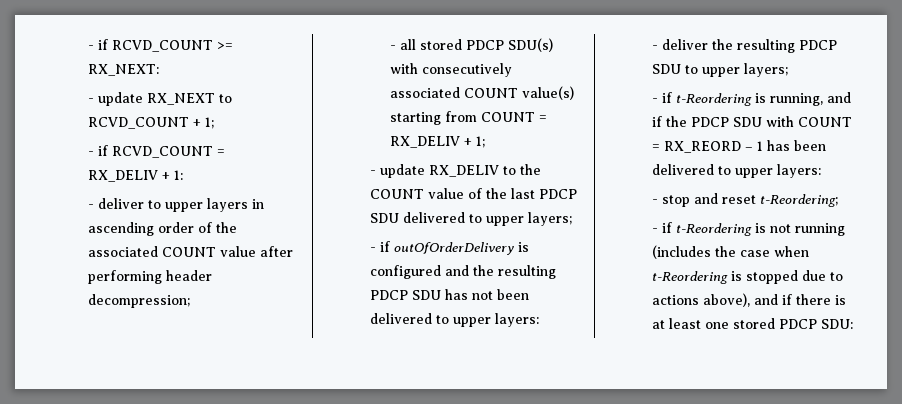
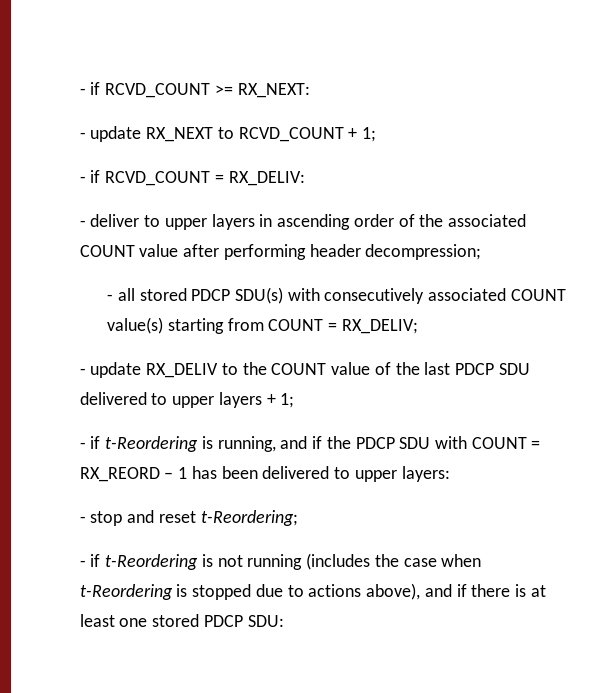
[87,170,183,182] RX_DELIV + 1: -> [228,171,305,186] RX_DELIV:
[389,136,485,148] RX_DELIV + 1; -> [341,319,418,334] RX_DELIV;
[527,212,572,226] [369,241,529,255] [369,265,556,279] [369,289,529,300] [369,313,539,327] [651,39,837,53] [651,63,788,77] layers; // - if outOfOrderDelivery is configured and the resulting PDCP SDU has not been delivered to upper layers: // - deliver the resulting PDCP SDU to upper layers; -> [218,392,295,408] layers + 1;

